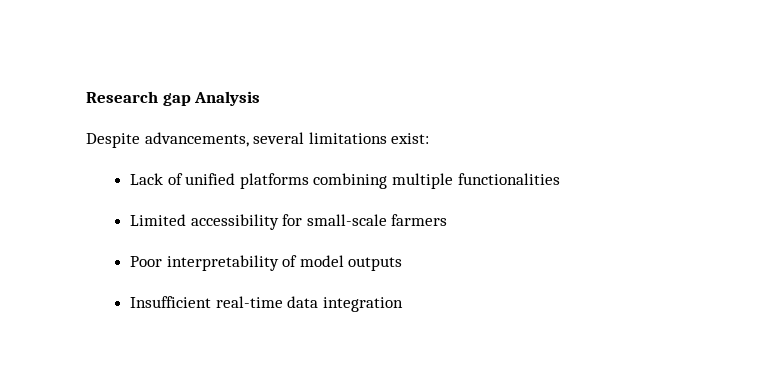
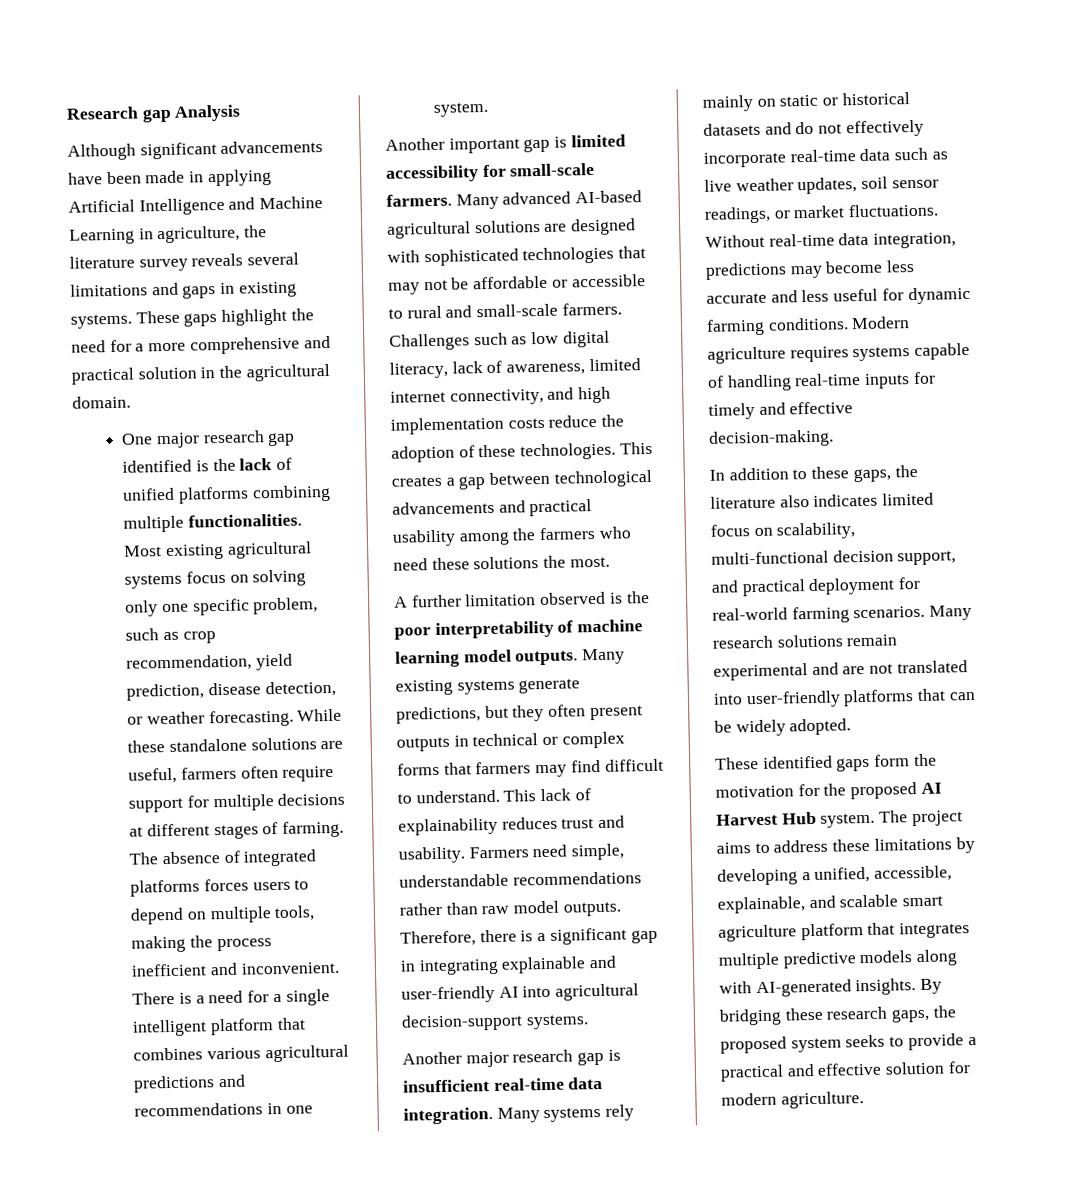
[86,132,430,148] [130,173,164,185] Despite advancements, several limitations exist: // Lack -> [67,140,324,161] [68,168,272,187] [68,196,324,216] [69,225,268,245] [69,252,300,272] [70,281,297,299] [70,308,314,329] [71,335,331,355] [71,363,330,385] [72,395,131,409] [121,430,296,449] [122,458,273,473] Although significant advancements have been made in applying Artificial Intelligence and Machine Learning in agriculture, the literature survey reveals several limitations and gaps in existing systems. These gaps highlight the need for a more comprehensive and practical solution in the agricultural domain. // One major research gap identified is the lack
[457,173,560,185] [130,214,448,230] [130,255,403,271] [130,296,403,312] functionalities // Limited accessibility for small-scale farmers // Poor interpretability of model outputs // Insufficient real-time data integration -> [187,513,302,528] [124,541,312,561] [124,569,307,589] [125,597,319,617] [125,628,216,644] [126,653,293,672] [126,680,336,701] [127,708,343,728] [127,737,344,753] [128,765,335,784] [128,792,346,813] [129,820,345,840] [129,849,318,867] [130,878,310,897] [130,905,316,925] [131,935,272,953] [131,961,340,977] [132,989,330,1006] [132,1017,306,1037] [133,1044,349,1063] [133,1074,246,1093] [134,1102,313,1117] [433,101,490,117] [385,134,626,154] [385,162,596,183] [386,190,643,210] [387,218,637,239] [387,245,647,267] [388,274,646,295] [388,302,622,319] [389,330,610,351] [389,358,641,379] [390,386,612,406] [390,414,625,435] [391,441,653,463] [391,469,652,490] [392,499,593,517] [392,526,631,547] [393,555,610,571] [394,591,650,608] [394,619,644,640] [395,648,626,668] [395,678,581,696] [396,704,643,724] [396,731,625,752] [397,758,664,778] [397,788,591,804] [398,815,626,836] [398,843,625,864] [399,871,642,888] [399,900,622,917] [400,927,658,947] [400,955,617,976] [401,983,640,1004] [401,1013,589,1032] [402,1049,621,1068] [403,1076,604,1093] [403,1104,635,1125] [702,92,910,112] [703,119,924,138] [703,147,948,168] [704,176,939,195] [704,203,939,224] [705,232,957,249] [705,259,916,280] [706,286,971,305] [706,316,911,336] [707,342,971,364] [707,371,936,392] [708,401,854,420] [708,429,834,448] [709,464,918,483] [710,492,935,509] [710,522,857,540] [711,549,957,566] [711,576,921,597] [712,604,973,624] [712,634,899,649] [713,660,968,681] [713,688,976,709] [714,718,852,737] [715,753,937,772] [715,782,942,800] [716,810,963,828] [716,836,975,854] [717,865,953,886] [717,894,944,914] [718,922,971,942] [718,949,958,970] [719,978,943,998] [719,1005,956,1026] [720,1033,977,1054] [720,1061,971,1082] [721,1091,864,1109] functionalities. Most existing agricultural systems focus on solving only one specific problem, such as crop recommendation, yield prediction, disease detection, or weather forecasting. While these standalone solutions are useful, farmers often require support for multiple decisions at different stages of farming. The absence of integrated platforms forces users to depend on multiple tools, making the process inefficient and inconvenient. There is a need for a single intelligent platform that combines various agricultural predictions and recommendations in one system. // Another important gap is limited accessibility for small-scale farmers. Many advanced AI-based agricultural solutions are designed with sophisticated technologies that may not be affordable or accessible to rural and small-scale farmers. Challenges such as low digital literacy, lack of awareness, limited internet connectivity, and high implementation costs reduce the adoption of these technologies. This creates a gap between technological advancements and practical usability among the farmers who need these solutions the most. // A further limitation observed is the poor interpretability of machine learning model outputs. Many existing systems generate predictions, but they often present outputs in technical or complex forms that farmers may find difficult to understand. This lack of explainability reduces trust and usability. Farmers need simple, understandable recommendations rather than raw model outputs. Therefore, there is a significant gap in integrating explainable and user-friendly AI into agricultural decision-support systems. // Another major research gap is insufficient real-time data integration. Many systems rely mainly on static or historical datasets and do not effectively incorporate real-time data such as live weather updates, soil sensor readings, or market fluctuations. Without real-time data integration, predictions may become less accurate and less useful for dynamic farming conditions. Modern agriculture requires systems capable of handling real-time inputs for timely and effective decision-making. // In addition to these gaps, the literature also indicates limited focus on scalability, multi-functional decision support, and practical deployment for real-world farming scenarios. Many research solutions remain experimental and are not translated into user-friendly platforms that can be widely adopted. // These identified gaps form the motivation for the proposed AI Harvest Hub system. The project aims to address these limitations by developing a unified, accessible, explainable, and scalable smart agriculture platform that integrates multiple predictive models along with AI-generated insights. By bridging these research gaps, the proposed system seeks to provide a practical and effective solution for modern agriculture.

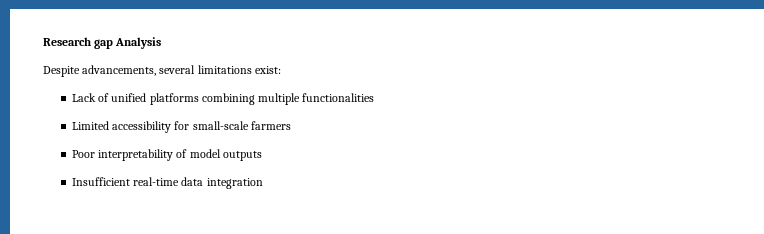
[67,140,324,161] [68,168,272,187] [68,196,324,216] [69,225,268,245] [69,252,300,272] [70,281,297,299] [70,308,314,329] [71,335,331,355] [71,363,330,385] [72,395,131,409] [121,430,296,449] [122,458,273,473] Although significant advancements have been made in applying Artificial Intelligence and Machine Learning in agriculture, the literature survey reveals several limitations and gaps in existing systems. These gaps highlight the need for a more comprehensive and practical solution in the agricultural domain. // One major research gap identified is the lack -> [43,65,281,77] [71,93,96,102] Despite advancements, several limitations exist: // Lack
[187,513,302,528] [124,541,312,561] [124,569,307,589] [125,597,319,617] [125,628,216,644] [126,653,293,672] [126,680,336,701] [127,708,343,728] [127,737,344,753] [128,765,335,784] [128,792,346,813] [129,820,345,840] [129,849,318,867] [130,878,310,897] [130,905,316,925] [131,935,272,953] [131,961,340,977] [132,989,330,1006] [132,1017,306,1037] [133,1044,349,1063] [133,1074,246,1093] [134,1102,313,1117] [433,101,490,117] [385,134,626,154] [385,162,596,183] [386,190,643,210] [387,218,637,239] [387,245,647,267] [388,274,646,295] [388,302,622,319] [389,330,610,351] [389,358,641,379] [390,386,612,406] [390,414,625,435] [391,441,653,463] [391,469,652,490] [392,499,593,517] [392,526,631,547] [393,555,610,571] [394,591,650,608] [394,619,644,640] [395,648,626,668] [395,678,581,696] [396,704,643,724] [396,731,625,752] [397,758,664,778] [397,788,591,804] [398,815,626,836] [398,843,625,864] [399,871,642,888] [399,900,622,917] [400,927,658,947] [400,955,617,976] [401,983,640,1004] [401,1013,589,1032] [402,1049,621,1068] [403,1076,604,1093] [403,1104,635,1125] [702,92,910,112] [703,119,924,138] [703,147,948,168] [704,176,939,195] [704,203,939,224] [705,232,957,249] [705,259,916,280] [706,286,971,305] [706,316,911,336] [707,342,971,364] [707,371,936,392] [708,401,854,420] [708,429,834,448] [709,464,918,483] [710,492,935,509] [710,522,857,540] [711,549,957,566] [711,576,921,597] [712,604,973,624] [712,634,899,649] [713,660,968,681] [713,688,976,709] [714,718,852,737] [715,753,937,772] [715,782,942,800] [716,810,963,828] [716,836,975,854] [717,865,953,886] [717,894,944,914] [718,922,971,942] [718,949,958,970] [719,978,943,998] [719,1005,956,1026] [720,1033,977,1054] [720,1061,971,1082] [721,1091,864,1109] functionalities. Most existing agricultural systems focus on solving only one specific problem, such as crop recommendation, yield prediction, disease detection, or weather forecasting. While these standalone solutions are useful, farmers often require support for multiple decisions at different stages of farming. The absence of integrated platforms forces users to depend on multiple tools, making the process inefficient and inconvenient. There is a need for a single intelligent platform that combines various agricultural predictions and recommendations in one system. // Another important gap is limited accessibility for small-scale farmers. Many advanced AI-based agricultural solutions are designed with sophisticated technologies that may not be affordable or accessible to rural and small-scale farmers. Challenges such as low digital literacy, lack of awareness, limited internet connectivity, and high implementation costs reduce the adoption of these technologies. This creates a gap between technological advancements and practical usability among the farmers who need these solutions the most. // A further limitation observed is the poor interpretability of machine learning model outputs. Many existing systems generate predictions, but they often present outputs in technical or complex forms that farmers may find difficult to understand. This lack of explainability reduces trust and usability. Farmers need simple, understandable recommendations rather than raw model outputs. Therefore, there is a significant gap in integrating explainable and user-friendly AI into agricultural decision-support systems. // Another major research gap is insufficient real-time data integration. Many systems rely mainly on static or historical datasets and do not effectively incorporate real-time data such as live weather updates, soil sensor readings, or market fluctuations. Without real-time data integration, predictions may become less accurate and less useful for dynamic farming conditions. Modern agriculture requires systems capable of handling real-time inputs for timely and effective decision-making. // In addition to these gaps, the literature also indicates limited focus on scalability, multi-functional decision support, and practical deployment for real-world farming scenarios. Many research solutions remain experimental and are not translated into user-friendly platforms that can be widely adopted. // These identified gaps form the motivation for the proposed AI Harvest Hub system. The project aims to address these limitations by developing a unified, accessible, explainable, and scalable smart agriculture platform that integrates multiple predictive models along with AI-generated insights. By bridging these research gaps, the proposed system seeks to provide a practical and effective solution for modern agriculture. -> [302,93,375,102] [71,121,291,133] [71,149,262,161] [71,177,263,189] functionalities // Limited accessibility for small-scale farmers // Poor interpretability of model outputs // Insufficient real-time data integration

